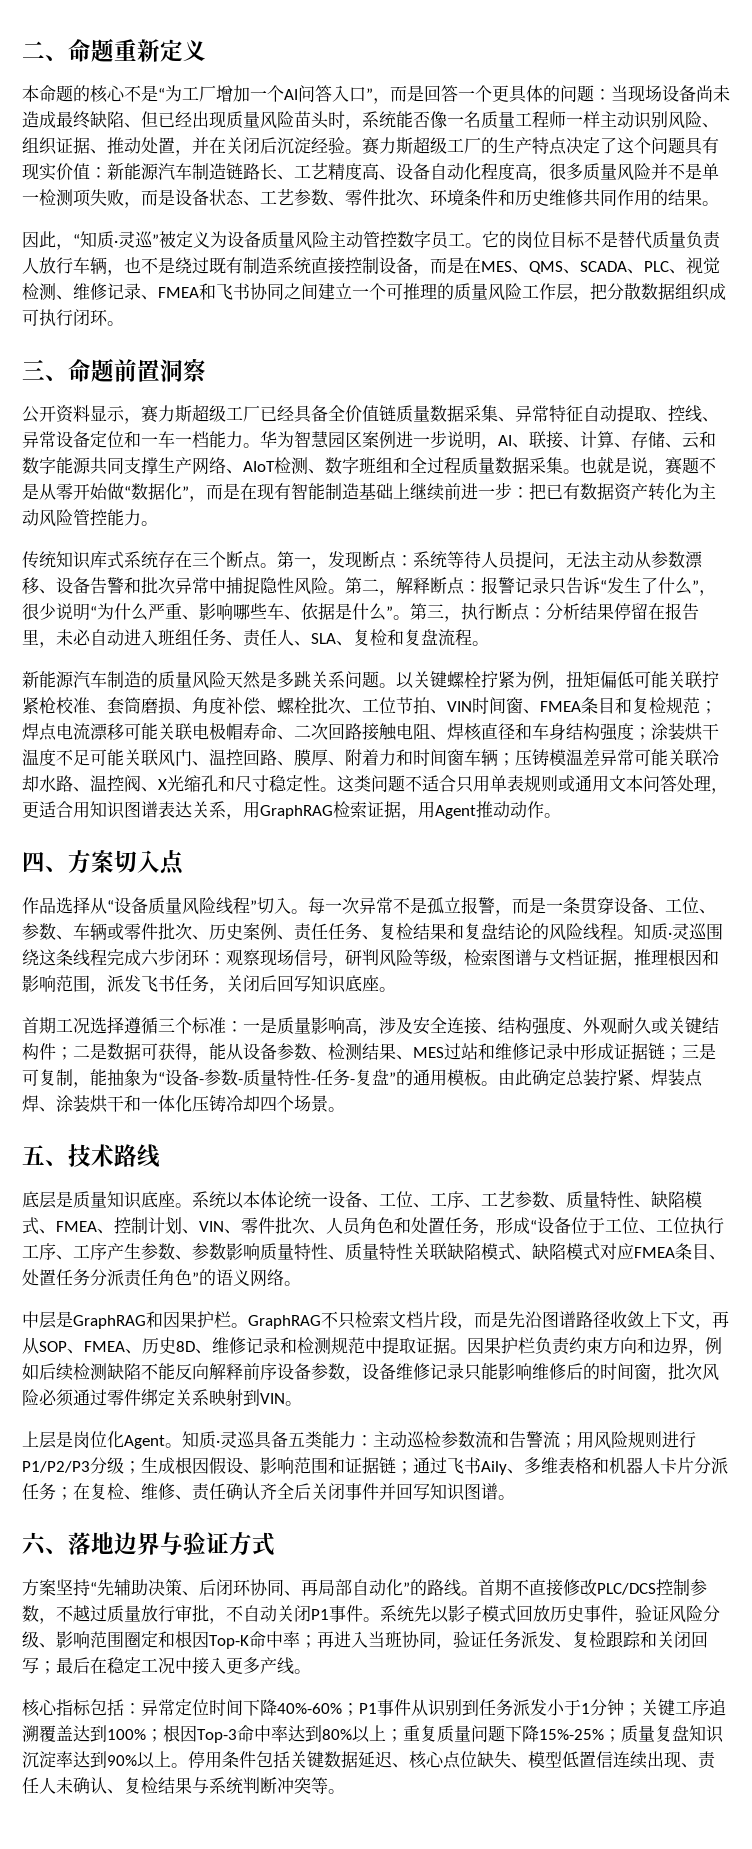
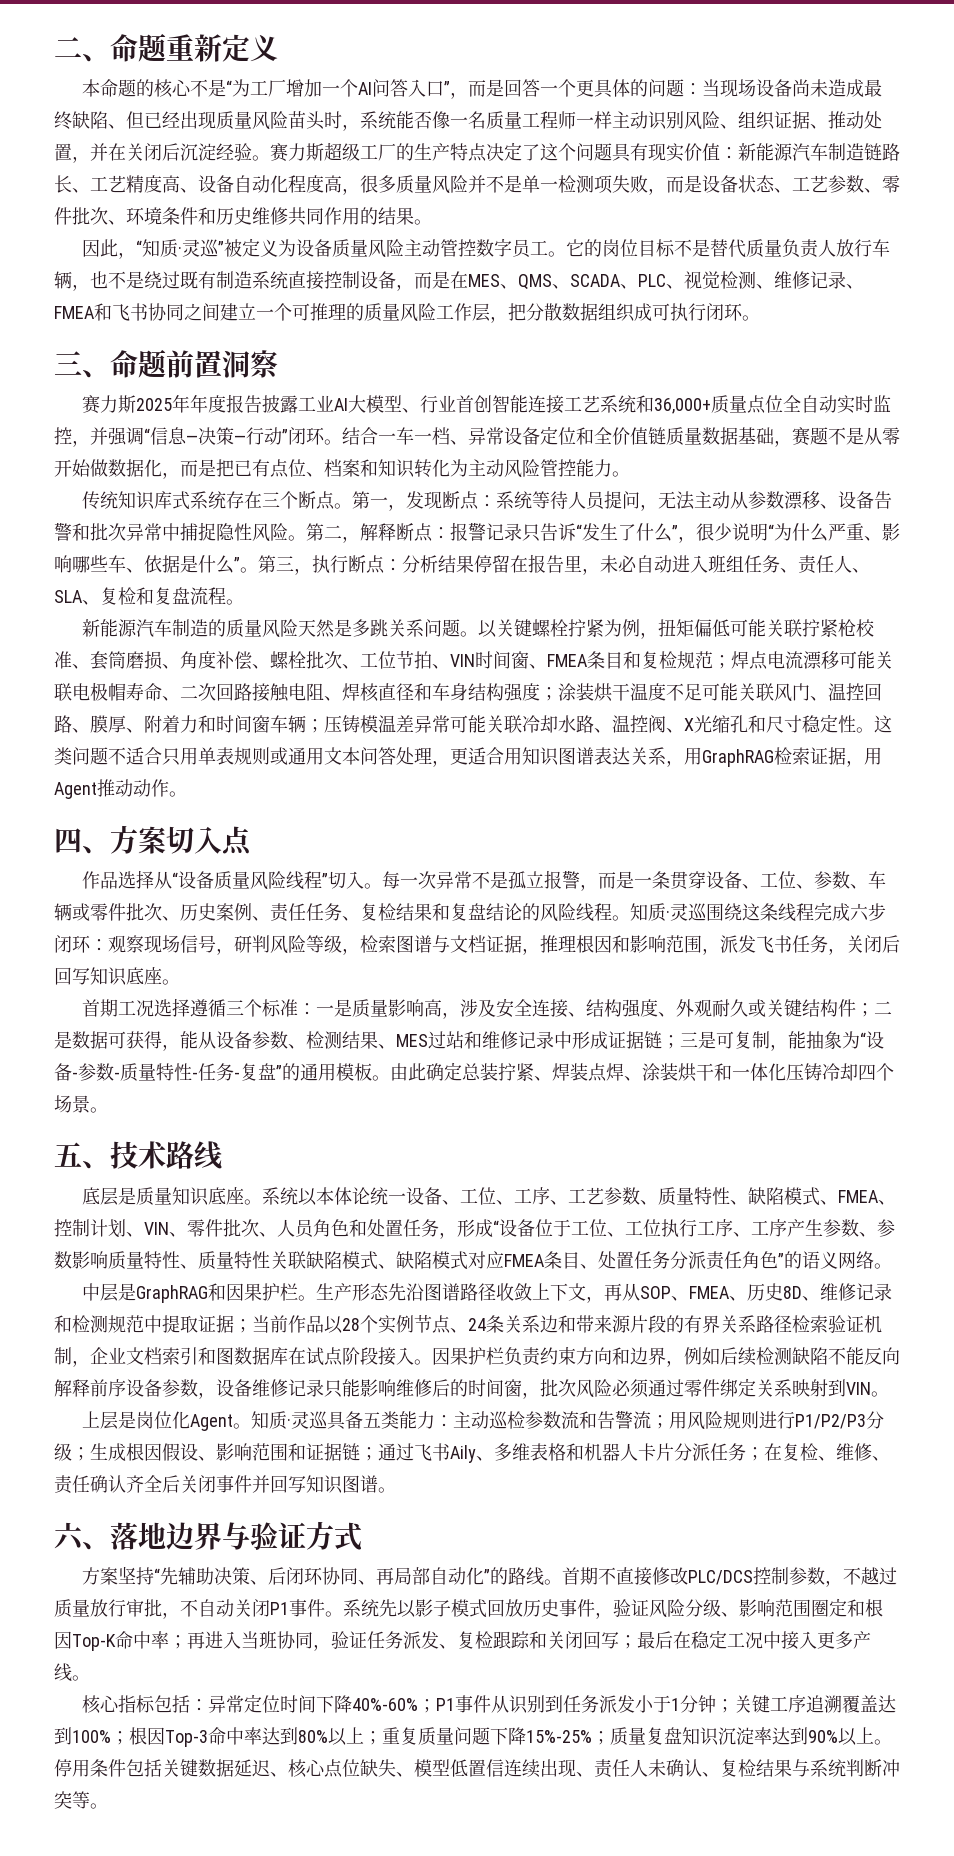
[22,404,719,424] [22,430,716,450] [22,456,648,475] 公开资料显示，赛力斯超级工厂已经具备全价值链质量数据采集、异常特征自动提取、控线、异常设备定位和一车一档能力。华为智慧园区案例进一步说明，AI、联接、计算、存储、云和数字能源共同支撑生产网络、AIoT检测、数字班组和全过程质量数据采集。也就是说 -> [82,394,892,414] [54,426,774,447] 赛力斯2025年年度报告披露工业AI大模型、行业首创智能连接工艺系统和36,000+质量点位全自动实时监控，并强调“信息—决策—行动”闭环。结合一车一档、异常设备定位和全价值链质量数据基础
[124,482,648,502] “数据化”，而是在现有智能制造基础上继续前进一步：把已有数据资产 -> [108,459,415,479] 数据化，而是把已有点位、档案和知识
[248,1311,508,1330] GraphRAG不只检索文档片段，而是 -> [316,1283,390,1301] 生产形态
(450, 1345) none -> [234,1315,882,1334] [54,1347,414,1367] ；当前作品以28个实例节点、24条关系边和带来源片段的有界关系路径检索验证机制，企业文档索引和图数据库在试点阶段接入

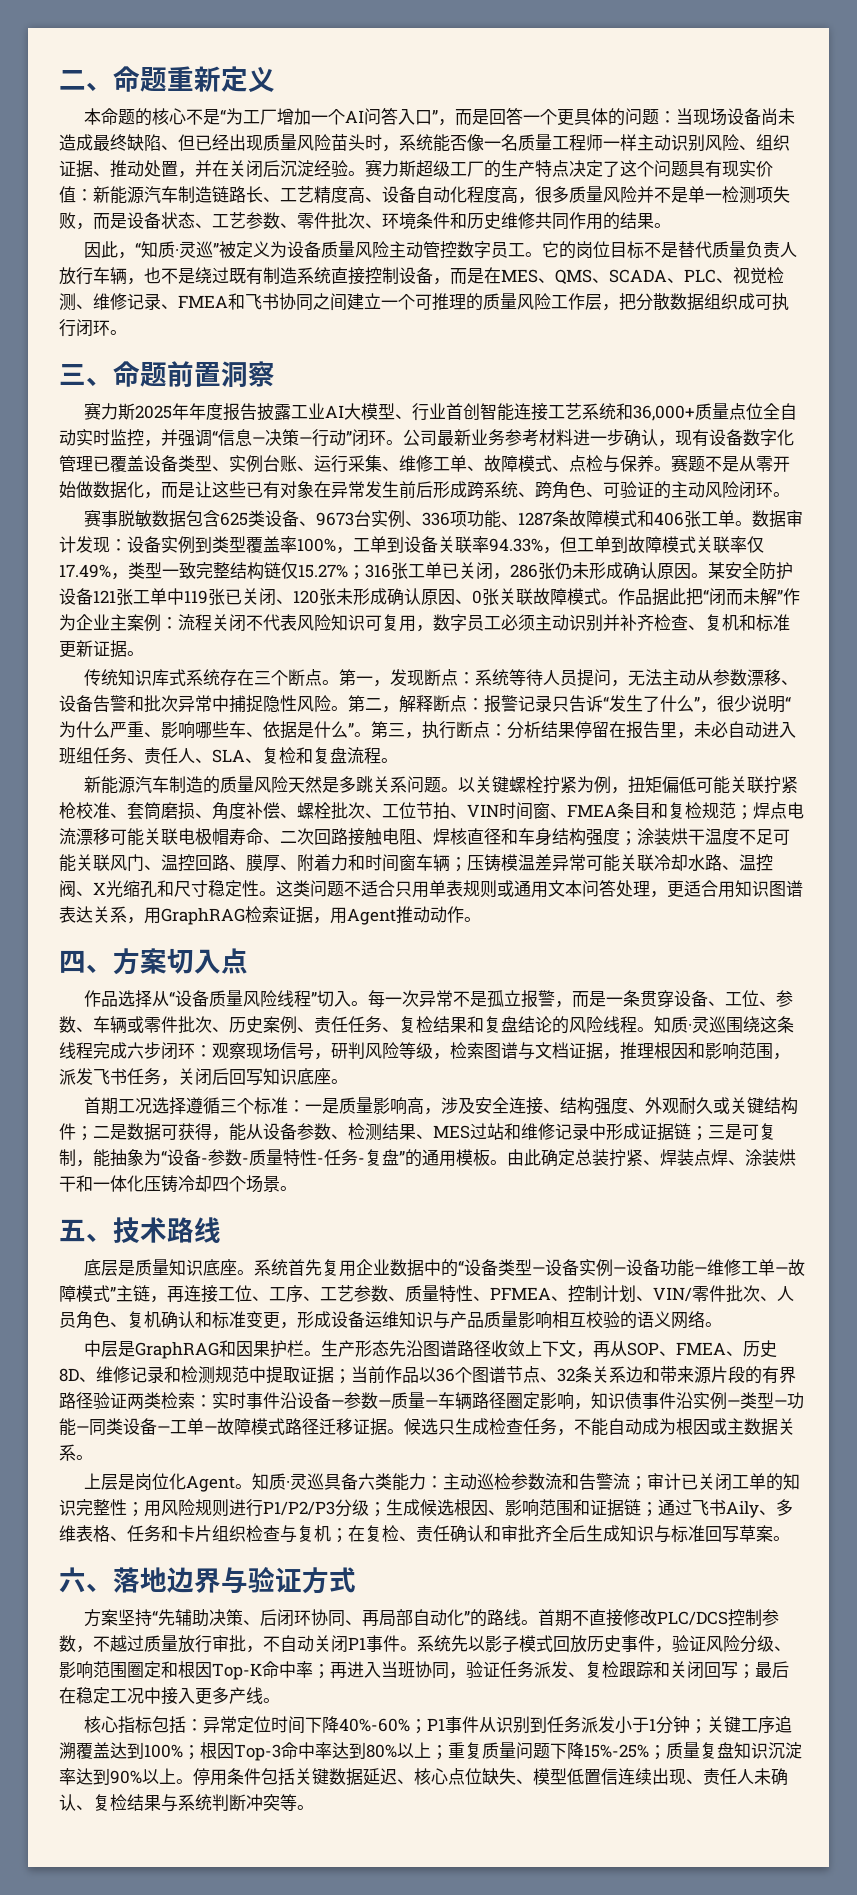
[342,426,792,447] 结合一车一档、异常设备定位和全价值链质量数据基础， -> [403,429,794,447] [59,455,671,473] 公司最新业务参考材料进一步确认，现有设备数字化管理已覆盖设备类型、实例台账、运行采集、维修工单、故障模式、点检与保养。
[216,459,612,478] 把已有点位、档案和知识转化为主动风险管控能力 -> [195,481,790,499] [83,509,803,528] [59,536,764,554] [59,562,793,580] [59,588,800,606] [59,614,790,632] [59,640,127,658] 让这些已有对象在异常发生前后形成跨系统、跨角色、可验证的主动风险闭环。 // 赛事脱敏数据包含625类设备、9673台实例、336项功能、1287条故障模式和406张工单。数据审计发现：设备实例到类型覆盖率100%，工单到设备关联率94.33%，但工单到故障模式关联率仅17.49%，类型一致完整结构链仅15.27%；316张工单已关闭，286张仍未形成确认原因。某安全防护设备121张工单中119张已关闭、120张未形成确认原因、0张关联故障模式。作品据此把“闭而未解”作为企业主案例：流程关闭不代表风险知识可复用，数字员工必须主动识别并补齐检查、复机和标准更新证据
[298,1187,461,1206] 以本体论统一设备、 -> [287,1259,805,1277] [59,1285,218,1303] 首先复用企业数据中的“设备类型—设备实例—设备功能—维修工单—故障模式”主链，再连接
[748,1187,880,1206] 缺陷模式、FMEA -> [490,1287,551,1300] PFMEA
[144,1222,187,1237] VIN、 -> [653,1287,692,1302] VIN/
[349,1219,895,1239] [54,1251,784,1270] 和处置任务，形成“设备位于工位、工位执行工序、工序产生参数、参数影响质量特性、质量特性关联缺陷模式、缺陷模式对应FMEA条目、处置任务分派责任角色” -> [110,1311,620,1329] 、复机确认和标准变更，形成设备运维知识与产品质量影响相互校验
[342,1315,486,1334] 28个实例节点、24 -> [436,1366,575,1383] 36个图谱节点、32
[720,1315,882,1333] [54,1347,900,1367] [54,1378,871,1399] 关系路径检索验证机制，企业文档索引和图数据库在试点阶段接入。因果护栏负责约束方向和边界，例如后续检测缺陷不能反向解释前序设备参数，设备维修记录只能影响维修后的时间窗，批次风险必须通过零件绑定关系映射到VIN -> [59,1392,804,1410] [59,1418,795,1436] [59,1444,76,1461] 路径验证两类检索：实时事件沿设备—参数—质量—车辆路径圈定影响，知识债事件沿实例—类型—功能—同类设备—工单—故障模式路径迁移证据。候选只生成检查任务，不能自动成为根因或主数据关系
[363,1412,382,1428] 五 -> [357,1473,375,1490] 六
(670, 1422) none -> [646,1473,800,1491] [59,1499,144,1517] 审计已关闭工单的知识完整性；
[126,1443,198,1461] 根因假设 -> [420,1499,488,1516] 候选根因
[566,1443,746,1461] 和机器人卡片分派任务 -> [110,1525,331,1543] 、任务和卡片组织检查与复机
[836,1443,890,1461] 维修、 -> (416, 1538) none
[126,1475,378,1494] 齐全后关闭事件并回写知识图谱 -> [484,1525,773,1543] 和审批齐全后生成知识与标准回写草案

